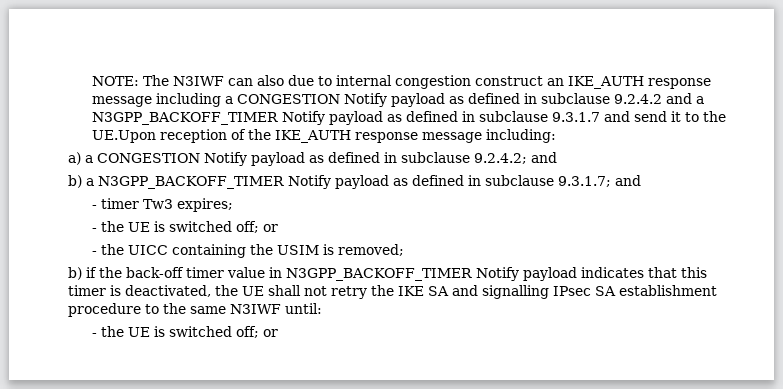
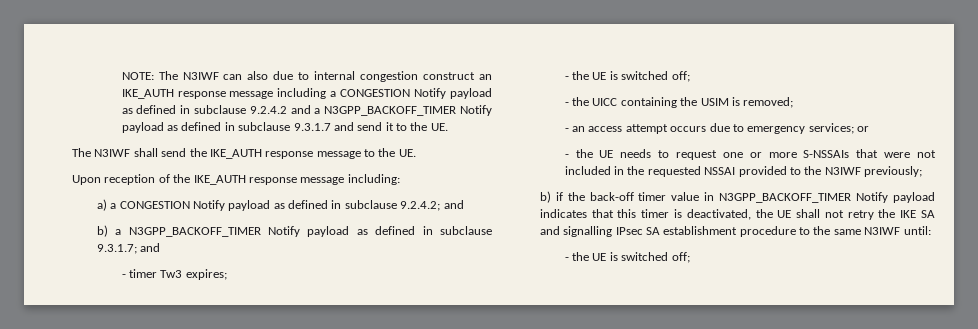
[92,130,157,143] UE.Upon -> [430,123,448,131] [72,148,416,159] [72,175,101,185] UE. // The N3IWF shall send the IKE_AUTH response message to the UE. // Upon
[263,224,279,232] or -> (690, 76) none
(405, 250) none -> [564,123,870,134] [564,149,936,160] [564,166,923,177] // - an access attempt occurs due to emergency services; or // - the UE needs to request one or more S-NSSAIs that were not included in the requested NSSAI provided to the N3IWF previously;
[263,329,279,337] or -> (690, 257) none

